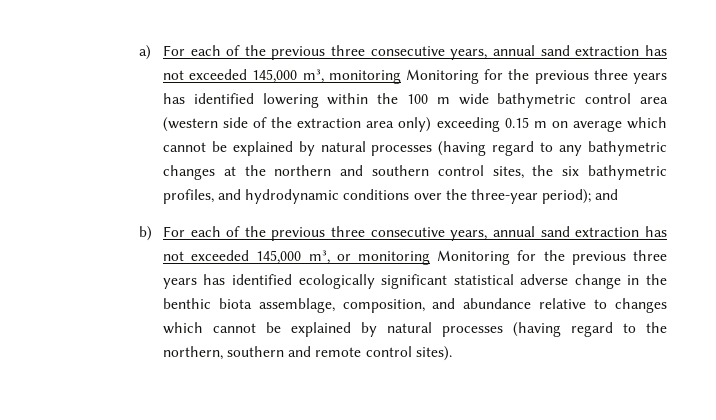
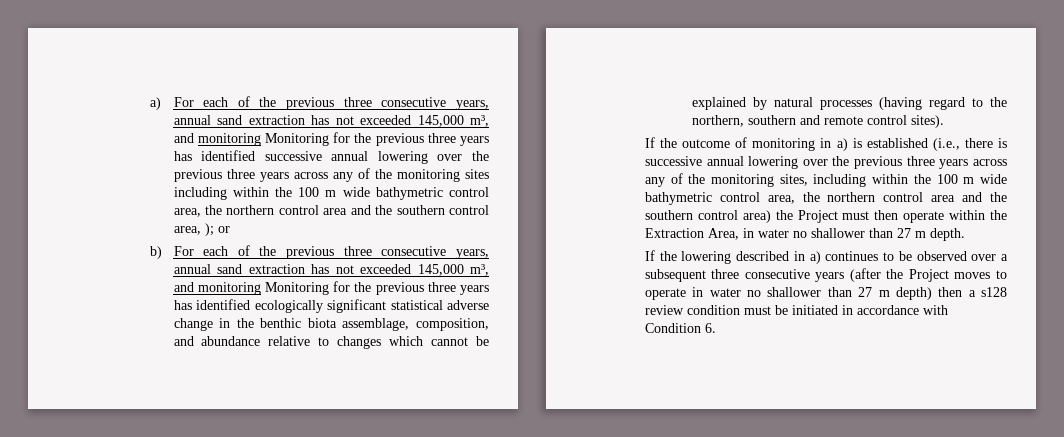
[328,69,667,84] [162,93,668,108] [162,117,667,132] [162,141,668,156] [162,165,667,180] [162,189,619,204] monitoring Monitoring for the previous three years has identified lowering within the 100 m wide bathymetric control area (western side of the extraction area only) exceeding 0.15 m on average which cannot be explained by natural processes (having regard to any bathymetric changes at the northern and southern control sites, the six bathymetric profiles, and hydrodynamic conditions over the three-year period); and -> [173,132,489,146] [173,150,489,164] [173,168,489,182] [173,187,489,200] [173,205,489,217] [173,223,230,236] and monitoring Monitoring for the previous three years has identified successive annual lowering over the previous three years across any of the monitoring sites including within the 100 m wide bathymetric control area, the northern control area and the southern control area, ); or
[336,254,351,261] or -> [173,282,194,292] and
(452, 353) none -> [644,137,1007,151] [644,156,1007,169] [644,173,1007,187] [644,192,1007,205] [644,210,1007,223] [644,228,965,241] [644,250,1008,264] [644,268,1007,282] [644,287,1007,300] [644,305,948,315] [644,323,716,333] // If the outcome of monitoring in a) is established (i.e., there is successive annual lowering over the previous three years across any of the monitoring sites, including within the 100 m wide bathymetric control area, the northern control area and the southern control area) the Project must then operate within the Extraction Area, in water no shallower than 27 m depth. // If the lowering described in a) continues to be observed over a subsequent three consecutive years (after the Project moves to operate in water no shallower than 27 m depth) then a s128 review condition must be initiated in accordance with Condition 6.

